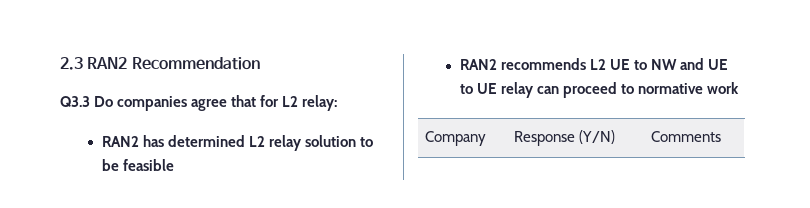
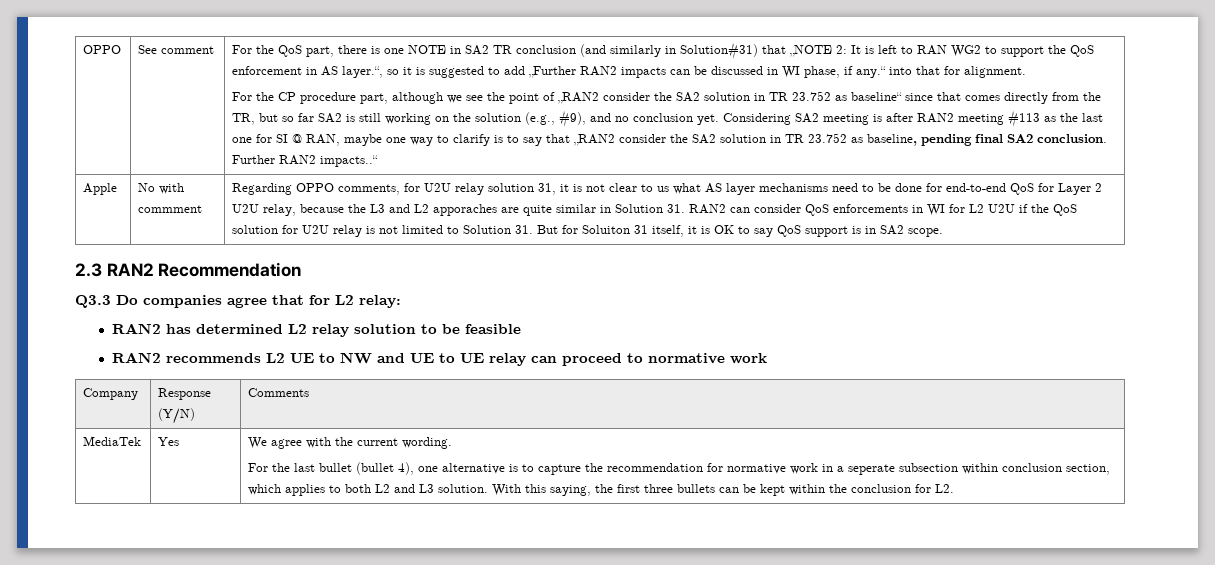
(60, 63) none -> [83,45,122,54] [138,45,215,54] [232,42,1095,59] [232,66,1027,78] [232,91,1102,104] [232,110,1104,127] [232,133,1108,146] [232,155,379,167] [83,183,118,195] [138,183,185,194] [138,205,203,213] [232,183,1103,195] [232,204,1078,216] [232,225,944,237] OPPO | See comment | For the QoS part, there is one NOTE in SA2 TR conclusion (and similarly in Solution#31) that „NOTE 2: It is left to RAN WG2 to support the QoS enforcement in AS layer.“, so it is suggested to add „Further RAN2 impacts can be discussed in WI phase, if any.“ into that for alignment. // For the CP procedure part, although we see the point of „RAN2 consider the SA2 solution in TR 23.752 as baseline“ since that comes directly from the TR, but so far SA2 is still working on the solution (e.g., #9), and no conclusion yet. Considering SA2 meeting is after RAN2 meeting #113 as the last one for SI @ RAN, maybe one way to clarify is to say that „RAN2 consider the SA2 solution in TR 23.752 as baseline, pending final SA2 conclusion. Further RAN2 impacts..“ // Apple | No with commment | Regarding OPPO comments, for U2U relay solution 31, it is not clear to us what AS layer mechanisms need to be done for end-to-end QoS for Layer 2 U2U relay, because the L3 and L2 apporaches are quite similar in Solution 31. RAN2 can consider QoS enforcements in WI for L2 U2U if the QoS solution for U2U relay is not limited to Solution 31. But for Soluiton 31 itself, it is OK to say QoS support is in SA2 scope. //
(722, 136) none -> [83,436,142,446] [158,437,180,446] [248,437,453,449] [248,462,1111,475] [248,484,955,496] // MediaTek | Yes | We agree with the current wording. // For the last bullet (bullet 4), one alternative is to capture the recommendation for normative work in a seperate subsection within conclusion section, which applies to both L2 and L3 solution. With this saying, the first three bullets can be kept within the conclusion for L2.

